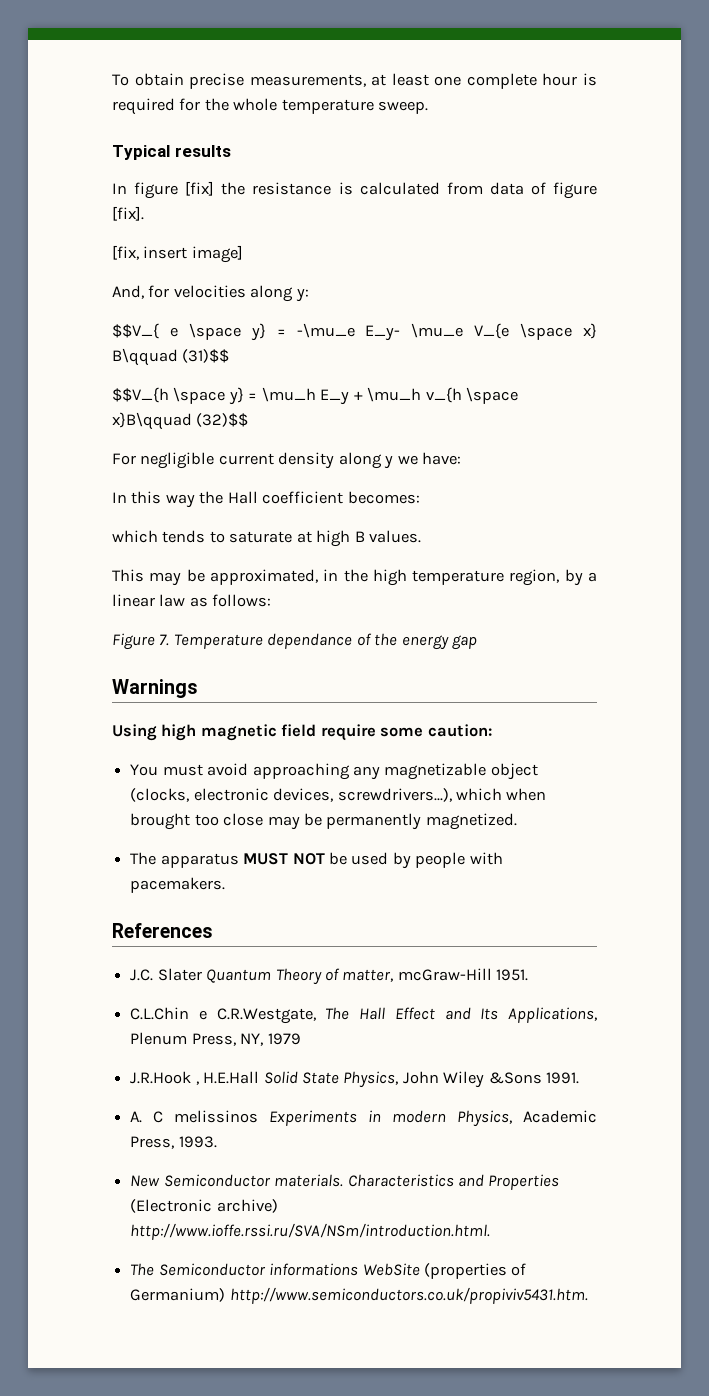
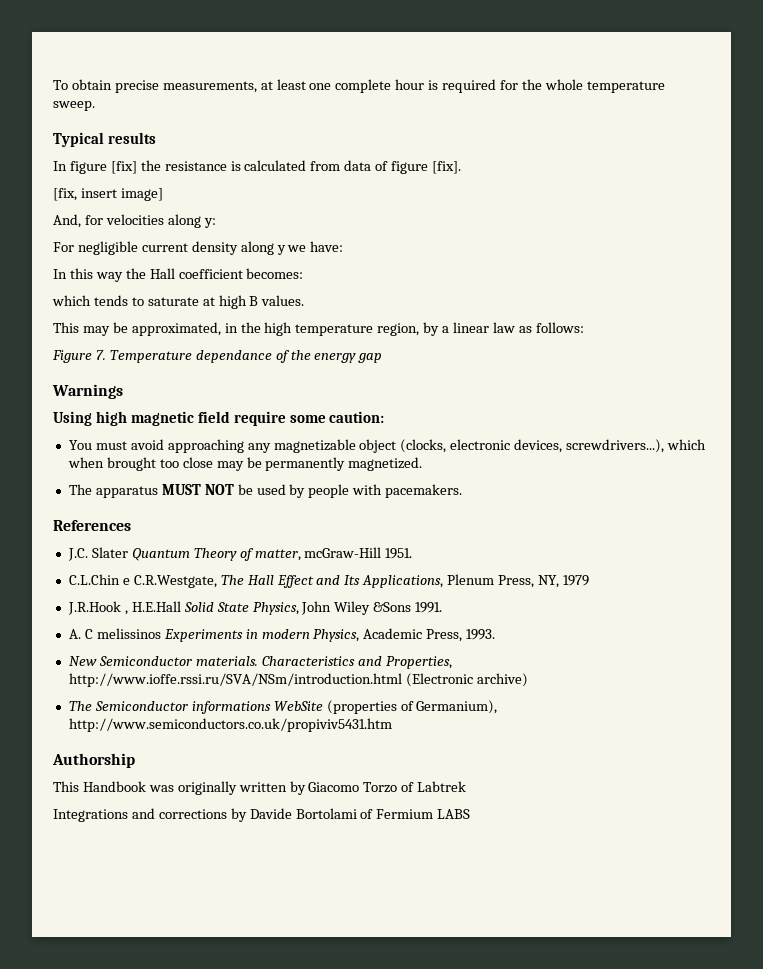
[112,323,597,341] [112,348,230,366] [112,387,519,405] [112,412,249,430] // $$V_{ e \space y} = -\mu_e E_y- \mu_e V_{e \space x} B\qquad (31)$$ // $$V_{h \space y} = \mu_h E_y + \mu_h v_{h \space x}B\qquad (32)$$ -> (216, 223) none
[488,1174,560,1190] Properties -> [385,656,452,669] [68,673,402,687] Properties, http://www.ioffe.rssi.ru/SVA/NSm/introduction.html
[130,1223,491,1240] http://www.ioffe.rssi.ru/SVA/NSm/introduction.html. -> (528, 680) none
[130,1287,588,1304] Germanium) http://www.semiconductors.co.uk/propiviv5431.htm. -> [416,700,498,714] [68,718,392,732] [52,753,135,768] [53,781,467,795] [53,808,471,822] Germanium), http://www.semiconductors.co.uk/propiviv5431.htm // Authorship // This Handbook was originally written by Giacomo Torzo of Labtrek // Integrations and corrections by Davide Bortolami of Fermium LABS

